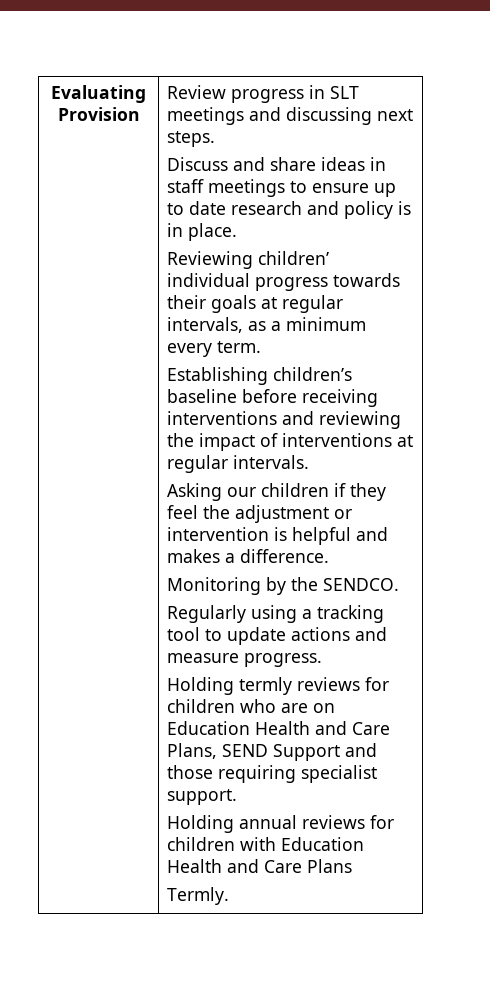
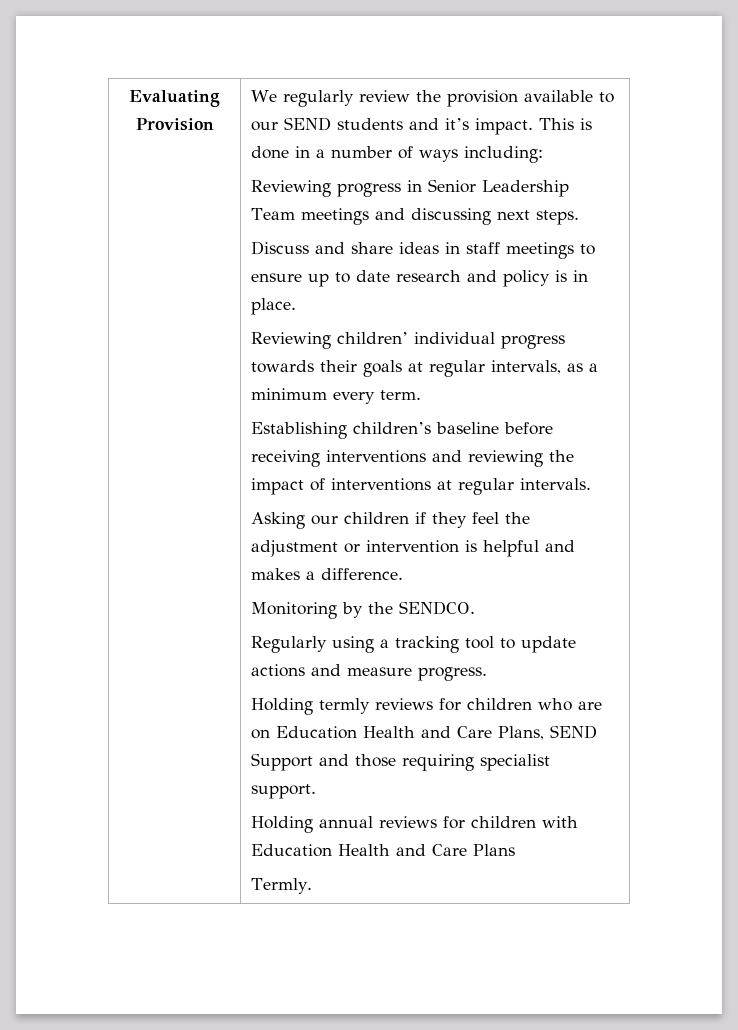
[166,85,359,103] Review progress in SLT -> [251,90,615,107] [251,117,593,135] [251,146,544,163] [251,179,570,197] [251,208,296,220] We regularly review the provision available to our SEND students and it’s impact. This is done in a number of ways including: // Reviewing progress in Senior Leadership Team

